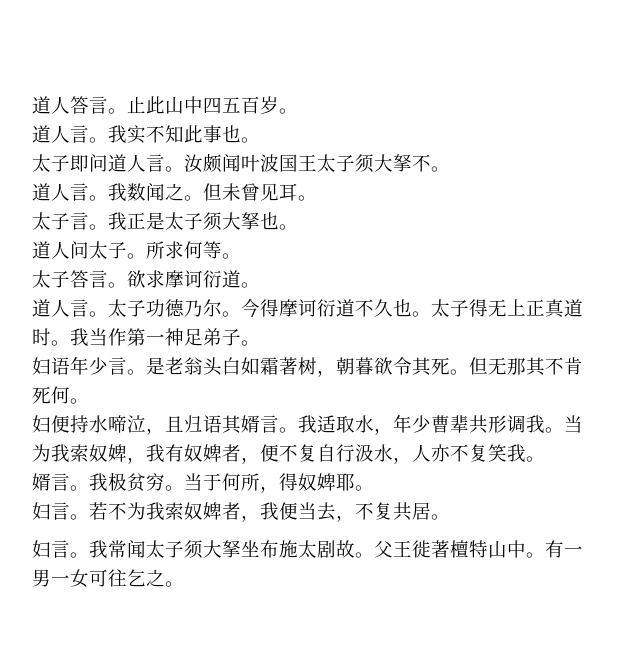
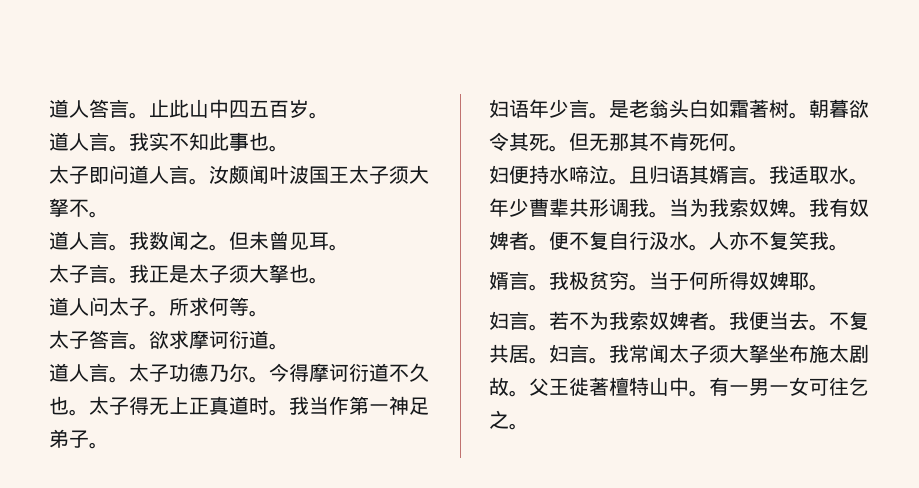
[317,370,336,377] ， -> [789,112,809,119] 。
[146,428,165,435] ， -> [609,178,629,185] 。
[374,428,393,435] ， -> [849,178,869,185] 。
[127,457,146,464] ， -> [789,211,809,218] 。
[241,457,260,464] ， -> [529,244,549,251] 。
[393,457,412,464] ， -> [689,244,709,251] 。
[260,486,279,493] ， -> (729, 281) none
[241,515,260,522] ， -> [709,324,729,331] 。
[336,515,355,522] ， -> [809,324,829,331] 。
(450, 517) // -> (549, 360) none

